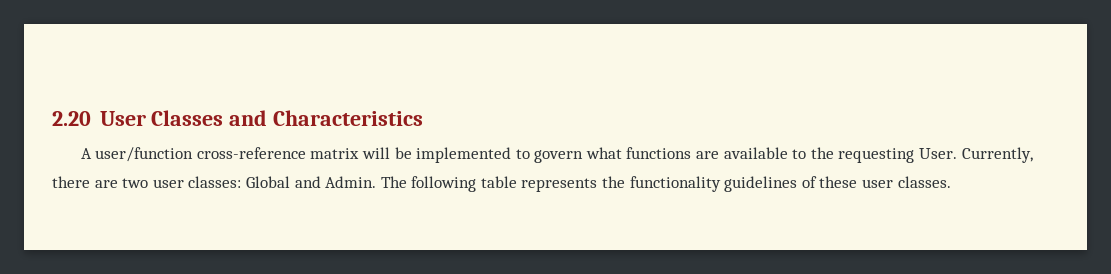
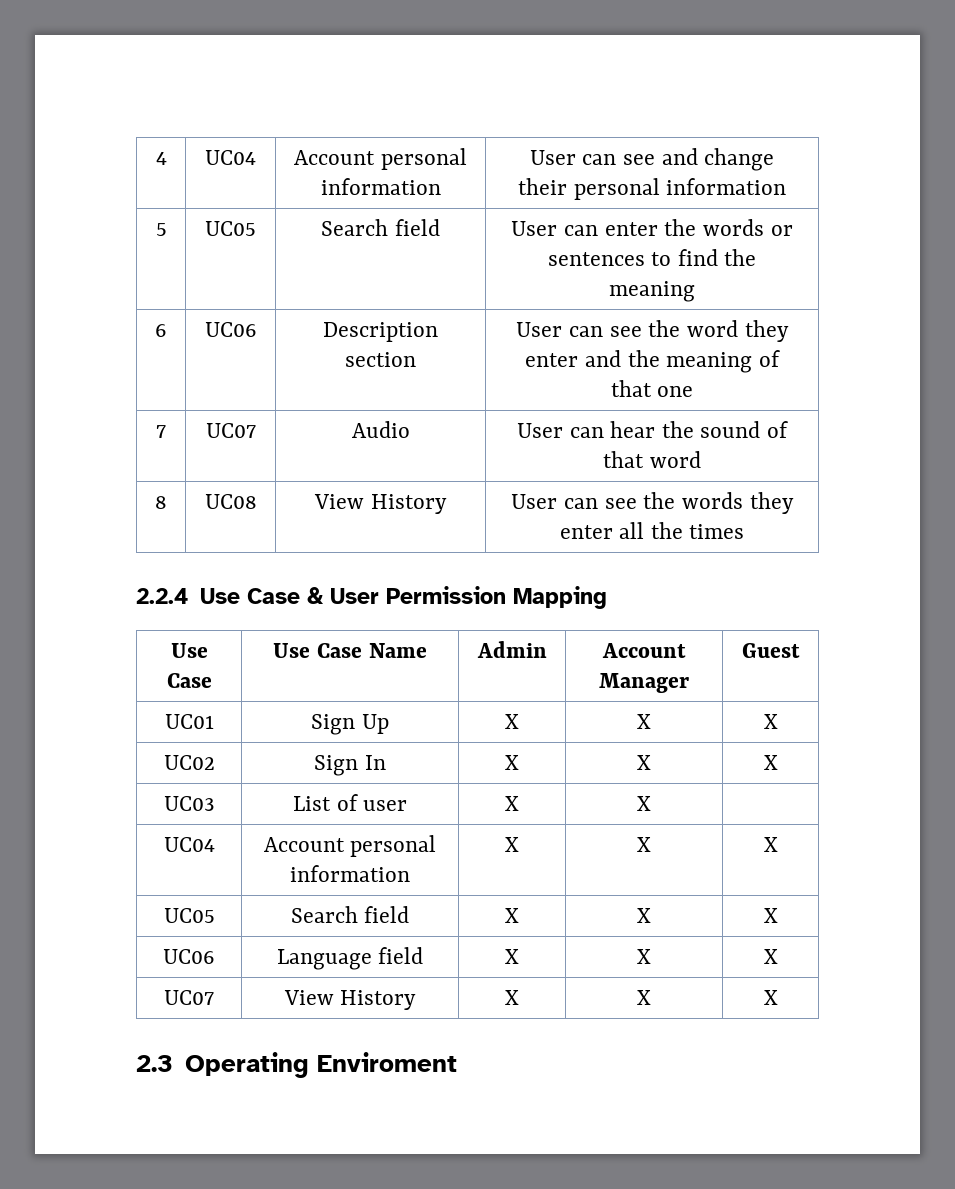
[52,110,423,126] [80,147,1033,163] [52,176,951,192] 2.20 User Classes and Characteristics // A user/function cross-reference matrix will be implemented to govern what functions are available to the requesting User. Currently, there are two user classes: Global and Admin. The following table represents the functionality guidelines of these user classes. -> [155,152,167,165] [205,150,256,165] [294,148,467,170] [320,178,441,195] [529,148,775,171] [517,178,787,200] [155,223,167,236] [205,221,256,236] [321,219,440,236] [511,219,793,236] [547,249,757,266] [609,281,695,302] [155,324,167,337] [204,322,257,337] [323,322,438,342] [345,352,416,367] [516,320,789,342] [525,350,780,373] [610,380,694,397] [156,425,166,438] [205,423,256,438] [351,421,410,438] [516,421,789,438] [603,451,701,468] [155,496,167,509] [204,494,257,509] [314,494,447,514] [511,492,794,514] [559,522,745,539] [136,586,608,609] [170,643,208,658] [166,673,212,688] [273,643,427,658] [476,641,547,658] [601,643,686,658] [599,673,689,693] [741,643,800,658] [164,714,214,729] [311,714,389,735] [505,714,519,729] [637,714,651,729] [763,714,778,729] [163,755,215,770] [314,755,386,776] [505,755,519,770] [637,755,651,770] [763,755,778,770] [163,796,215,811] [292,794,408,811] [505,796,519,811] [637,796,651,811] [163,837,215,852] [263,835,437,857] [290,865,410,882] [505,837,519,852] [637,837,651,852] [763,837,778,852] [163,908,215,923] [290,906,410,923] [505,908,519,923] [637,908,651,923] [763,908,778,923] [163,949,215,964] [276,947,424,970] [505,949,519,964] [637,949,651,964] [763,949,778,964] [164,990,214,1005] [283,990,417,1010] [505,990,519,1005] [637,990,651,1005] [763,990,778,1005] [136,1052,458,1078] 4 | UC04 | Account personal information | User can see and change their personal information // 5 | UC05 | Search field | User can enter the words or sentences to find the meaning // 6 | UC06 | Description section | User can see the word they enter and the meaning of that one // 7 | UC07 | Audio | User can hear the sound of that word // 8 | UC08 | View History | User can see the words they enter all the times // 2.2.4 Use Case & User Permission Mapping // Use Case | Use Case Name | Admin | Account Manager | Guest // UC01 | Sign Up | X | X | X // UC02 | Sign In | X | X | X // UC03 | List of user | X | X | // UC04 | Account personal information | X | X | X // UC05 | Search field | X | X | X // UC06 | Language field | X | X | X // UC07 | View History | X | X | X // 2.3 Operating Enviroment

